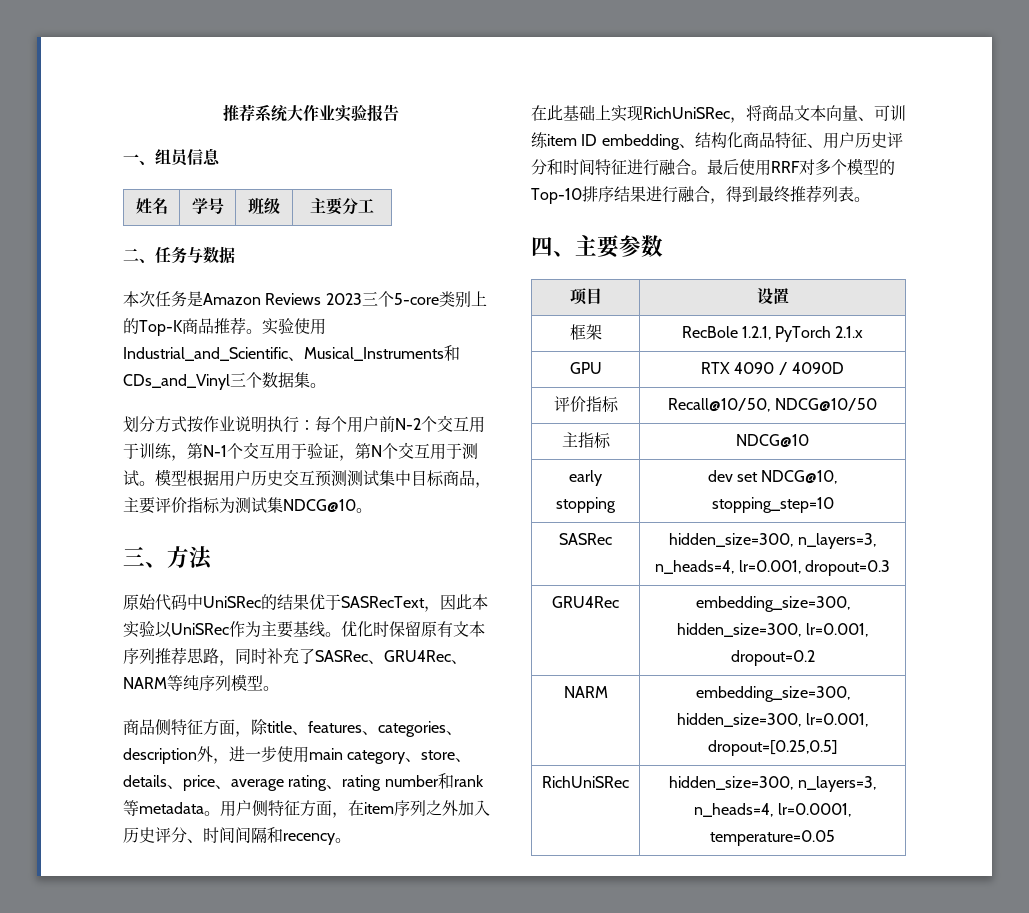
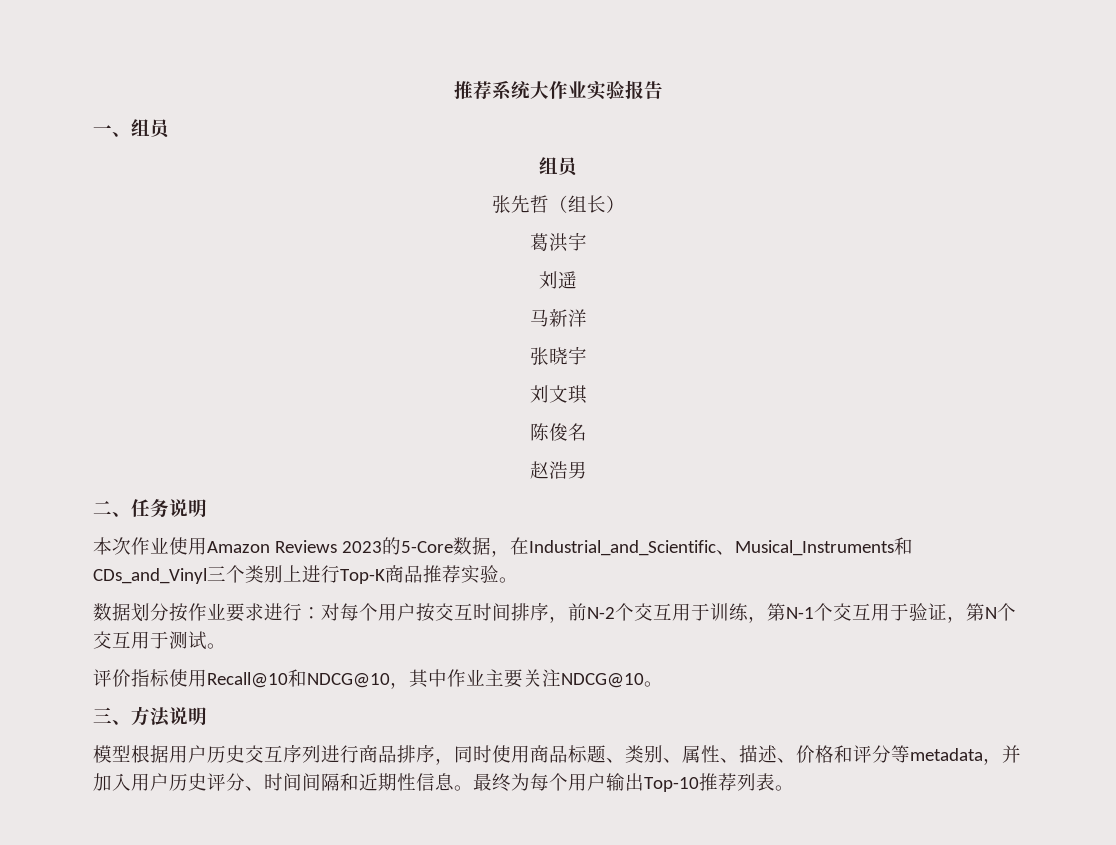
[187,148,220,165] [135,197,168,214] [191,198,224,214] [248,198,280,215] [310,197,374,215] 信息 // 姓名 | 学号 | 班级 | 主要分工 -> [539,157,579,177] [491,195,625,213] [529,232,587,252] [539,271,577,289] [529,309,587,327] [529,346,587,365] [529,385,587,404] [529,423,587,441] [529,461,587,479] // 组员 // 张先哲（组长） // 葛洪宇 // 刘遥 // 马新洋 // 张晓宇 // 刘文琪 // 陈俊名 // 赵浩男
[187,246,235,264] 与数据 -> [169,499,207,517] 说明
[155,291,203,307] 任务是 -> [131,537,207,555] 作业使用
[361,291,487,307] [123,317,326,336] 三个5-core类别上的Top-K商品推荐。实验使用 -> [381,537,529,557] 的5-Core数据，在
[262,372,326,388] [123,416,379,433] 数据集。 // 划分方式按作业说明执行：每个用户 -> [245,565,518,584] [93,603,568,623] 类别上进行Top-K商品推荐实验。 // 数据划分按作业要求进行：对每个用户按交互时间排序，
(155, 483) none -> [93,669,663,689] [93,706,207,727] // 评价指标使用Recall@10和NDCG@10，其中作业主要关注NDCG@10。 // 三、方法说明 //
[315,470,491,488] [123,497,372,514] [123,546,213,570] [123,594,488,612] [123,621,485,638] [123,647,467,666] [123,674,279,691] [123,719,462,737] [123,746,472,764] [123,773,484,791] [123,800,490,818] 预测测试集中目标商品，主要评价指标为测试集NDCG@10。 // 三、方法 // 原始代码中UniSRec的结果优于SASRecText，因此本实验以UniSRec作为主要基线。优化时保留原有文本序列推荐思路，同时补充了SASRec、GRU4Rec、NARM等纯序列模型。 // 商品侧特征方面，除title、features、categories、description外，进一步使用main category、store、details、price、average rating、rating number和rank等metadata。用户侧特征方面，在item序列之外加入 -> [283,745,1021,765] [93,773,169,791] 序列进行商品排序，同时使用商品标题、类别、属性、描述、价格和评分等metadata，并加入用户
[283,833,351,845] [531,105,906,123] [531,132,903,150] [531,158,895,176] [531,185,870,204] [531,235,663,258] [569,288,602,305] [756,288,789,305] [569,324,602,340] [681,326,864,342] [569,362,602,374] [701,362,844,375] [553,396,619,413] [668,398,877,412] [561,432,611,449] [736,434,809,448] [569,470,602,486] [556,497,616,513] [707,470,838,484] [711,497,834,513] [559,533,612,545] [669,533,876,549] [655,560,890,576] [552,596,619,608] [695,596,850,612] [677,623,868,637] [730,650,815,666] [563,686,608,698] [695,686,850,702] [677,713,868,727] [708,740,837,756] [542,776,629,788] [669,776,876,792] [694,803,851,817] [710,830,835,846] recency。 // 在此基础上实现RichUniSRec，将商品文本向量、可训练item ID embedding、结构化商品特征、用户历史评分和时间特征进行融合。最后使用RRF对多个模型的Top-10排序结果进行融合，得到最终推荐列表。 // 四、主要参数 // 项目 | 设置 // 框架 | RecBole 1.2.1, PyTorch 2.1.x // GPU | RTX 4090 / 4090D // 评价指标 | Recall@10/50, NDCG@10/50 // 主指标 | NDCG@10 // early stopping | dev set NDCG@10, stopping_step=10 // SASRec | hidden_size=300, n_layers=3, n_heads=4, lr=0.001, dropout=0.3 // GRU4Rec | embedding_size=300, hidden_size=300, lr=0.001, dropout=0.2 // NARM | embedding_size=300, hidden_size=300, lr=0.001, dropout=[0.25,0.5] // RichUniSRec | hidden_size=300, n_layers=3, n_heads=4, lr=0.0001, temperature=0.05 -> [359,773,794,792] 近期性信息。最终为每个用户输出Top-10推荐列表。

